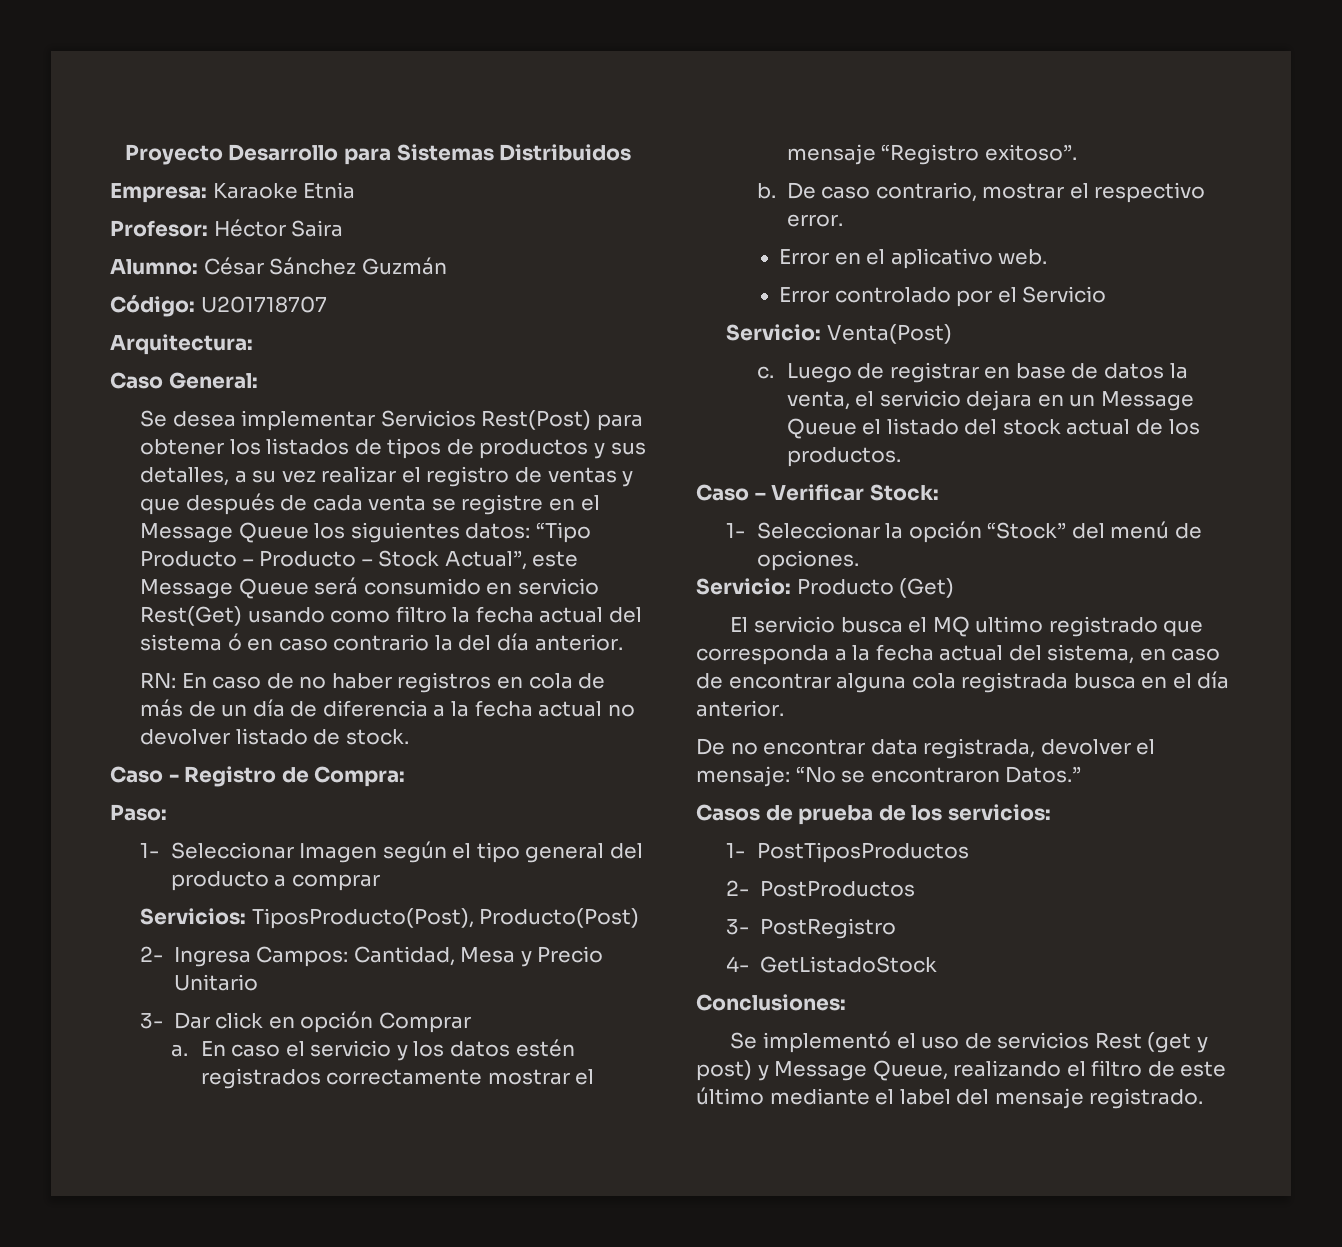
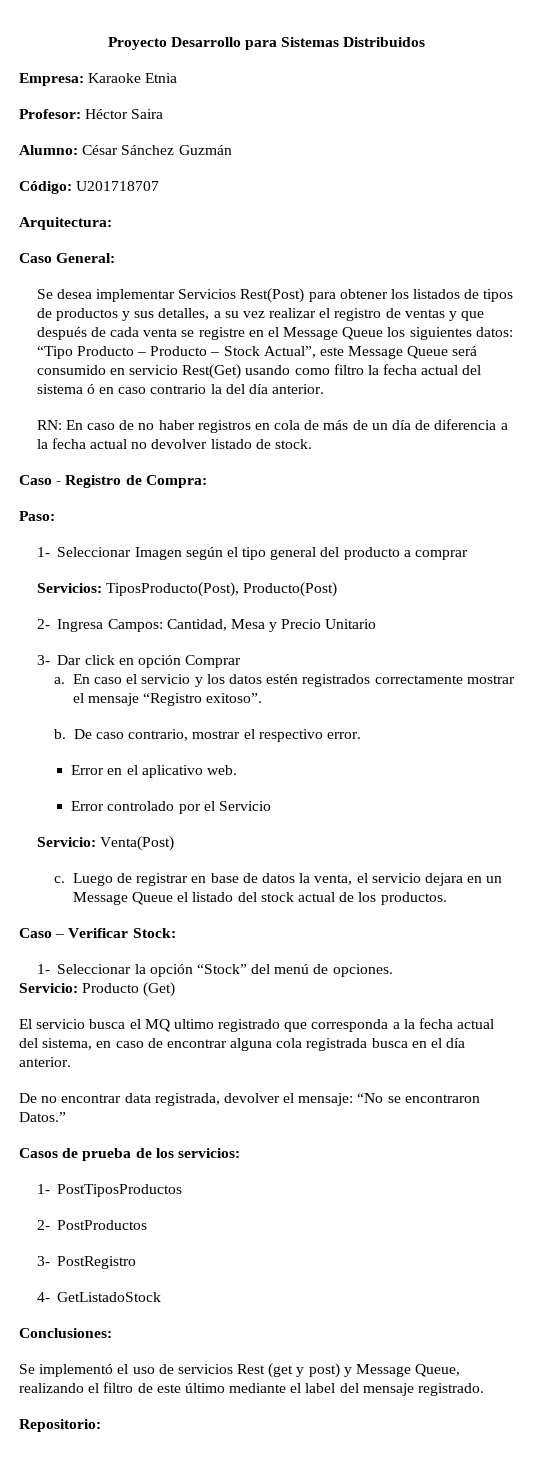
(1204, 1098) none -> [19,1419,101,1432] // Repositorio:

